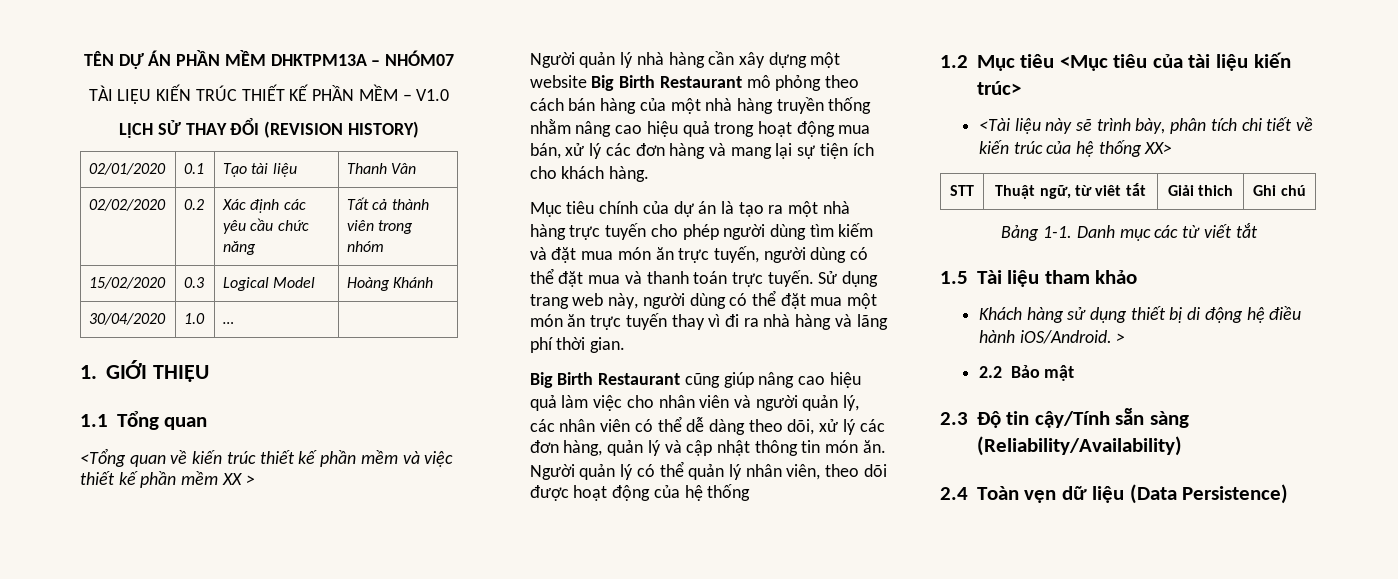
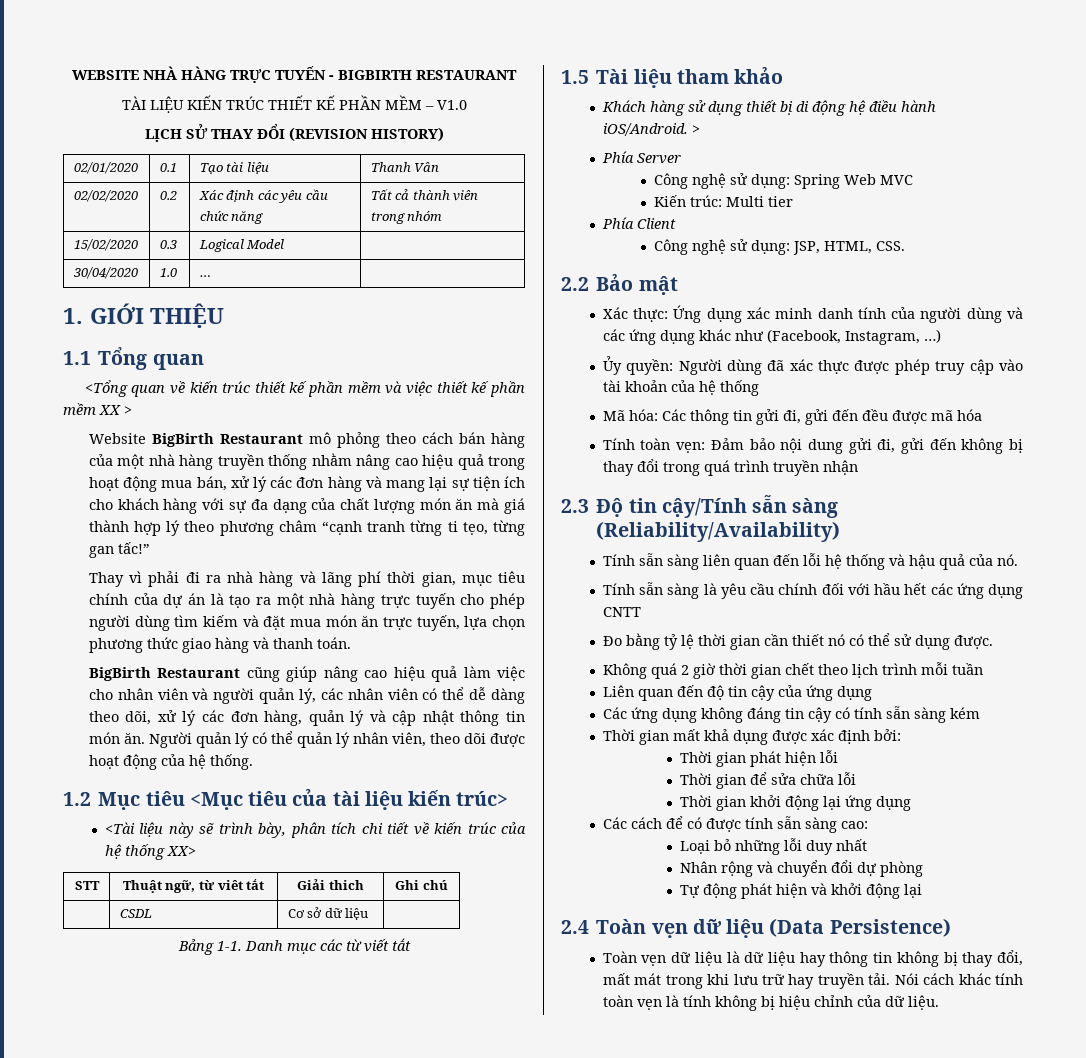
[83,50,455,69] TÊN DỰ ÁN PHẦN MỀM DHKTPM13A – NHÓM07 -> [72,66,517,83] WEBSITE NHÀ HÀNG TRỰC TUYẾN - BIGBIRTH RESTAURANT
[347,277,434,291] Hoàng Khánh -> (285, 244) none
[529,51,841,68] [529,75,656,91] Người quản lý nhà hàng cần xây dựng một website Big Birth -> [88,433,214,447] Website BigBirth
[609,166,650,182] [529,202,562,217] hàng. // Mục -> [163,498,526,514] [88,520,526,536] [88,542,150,558] [88,571,492,587] hàng với sự đa dạng của chất lượng món ăn mà giá thành hợp lý theo phương châm “cạnh tranh từng ti tẹo, từng gan tấc!” // Thay vì phải đi ra nhà hàng và lãng phí thời gian, mục
[763,247,869,263] [529,268,879,287] [529,290,878,309] [529,313,888,330] [529,337,626,353] [529,372,594,388] người dùng có thể đặt mua và thanh toán trực tuyến. Sử dụng trang web này, người dùng có thể đặt mua một món ăn trực tuyến thay vì đi ra nhà hàng và lãng phí thời gian. // Big Birth -> [464,616,525,630] [88,637,351,653] [88,667,151,681] lựa chọn phương thức giao hàng và thanh toán. // BigBirth
[707,484,751,501] thống -> [209,754,253,770] thống.
(1306, 190) none -> [119,909,152,918] [287,907,369,920] // | CSDL | Cơ sở dữ liệu |
[978,365,1075,381] 2.2 Bảo mật -> [601,151,681,164] [654,173,914,189] [654,195,794,207] [601,217,676,229] [654,239,906,255] [561,273,678,295] [602,305,1023,323] [602,329,941,345] [602,356,1024,375] [602,380,759,396] [602,409,982,425] [602,438,1023,454] [602,459,858,476] Phía Server // Công nghệ sử dụng: Spring Web MVC // Kiến trúc: Multi tier // Phía Client // Công nghệ sử dụng: JSP, HTML, CSS. // 2.2 Bảo mật // Xác thực: Ứng dụng xác minh danh tính của người dùng và các ứng dụng khác như (Facebook, Instagram, …) // Ủy quyền: Người dùng đã xác thực được phép truy cập vào tài khoản của hệ thống // Mã hóa: Các thông tin gửi đi, gửi đến đều được mã hóa // Tính toàn vẹn: Đảm bảo nội dung gửi đi, gửi đến không bị thay đổi trong quá trình truyền nhận
(1182, 446) none -> [602,553,1018,570] [602,582,1024,599] [602,607,641,617] [602,633,993,650] [602,662,983,679] [602,685,872,701] [602,706,980,723] [602,729,901,745] [680,750,839,767] [680,772,857,789] [680,795,912,811] [602,816,868,833] [680,838,868,855] [680,860,924,877] [680,883,923,899] // Tính sẵn sàng liên quan đến lỗi hệ thống và hậu quả của nó. // Tính sẵn sàng là yêu cầu chính đối với hầu hết các ứng dụng CNTT // Đo bằng tỷ lệ thời gian cần thiết nó có thể sử dụng được. // Không quá 2 giờ thời gian chết theo lịch trình mỗi tuần // Liên quan đến độ tin cậy của ứng dụng // Các ứng dụng không đáng tin cậy có tính sẵn sàng kém // Thời gian mất khả dụng được xác định bởi: // Thời gian phát hiện lỗi // Thời gian để sửa chữa lỗi // Thời gian khởi động lại ứng dụng // Các cách để có được tính sẵn sàng cao: // Loại bỏ những lỗi duy nhất // Nhân rộng và chuyển đổi dự phòng // Tự động phát hiện và khởi động lại
(1289, 494) none -> [602,950,1023,967] [602,973,1023,989] [602,995,939,1011] // Toàn vẹn dữ liệu là dữ liệu hay thông tin không bị thay đổi, mất mát trong khi lưu trữ hay truyền tải. Nói cách khác tính toàn vẹn là tính không bị hiệu chỉnh của dữ liệu.

